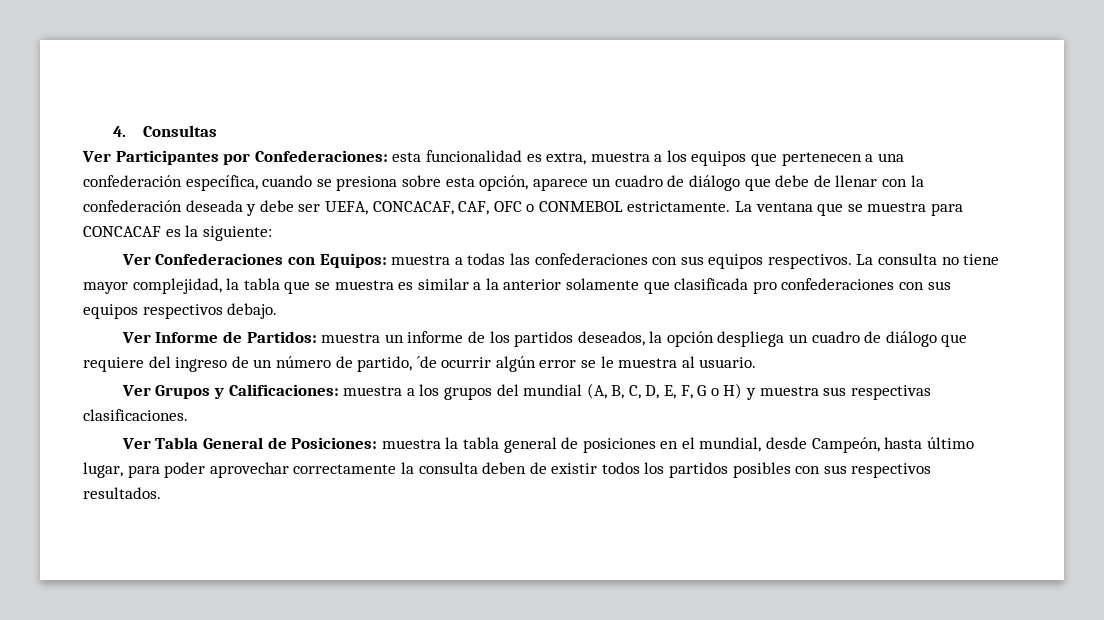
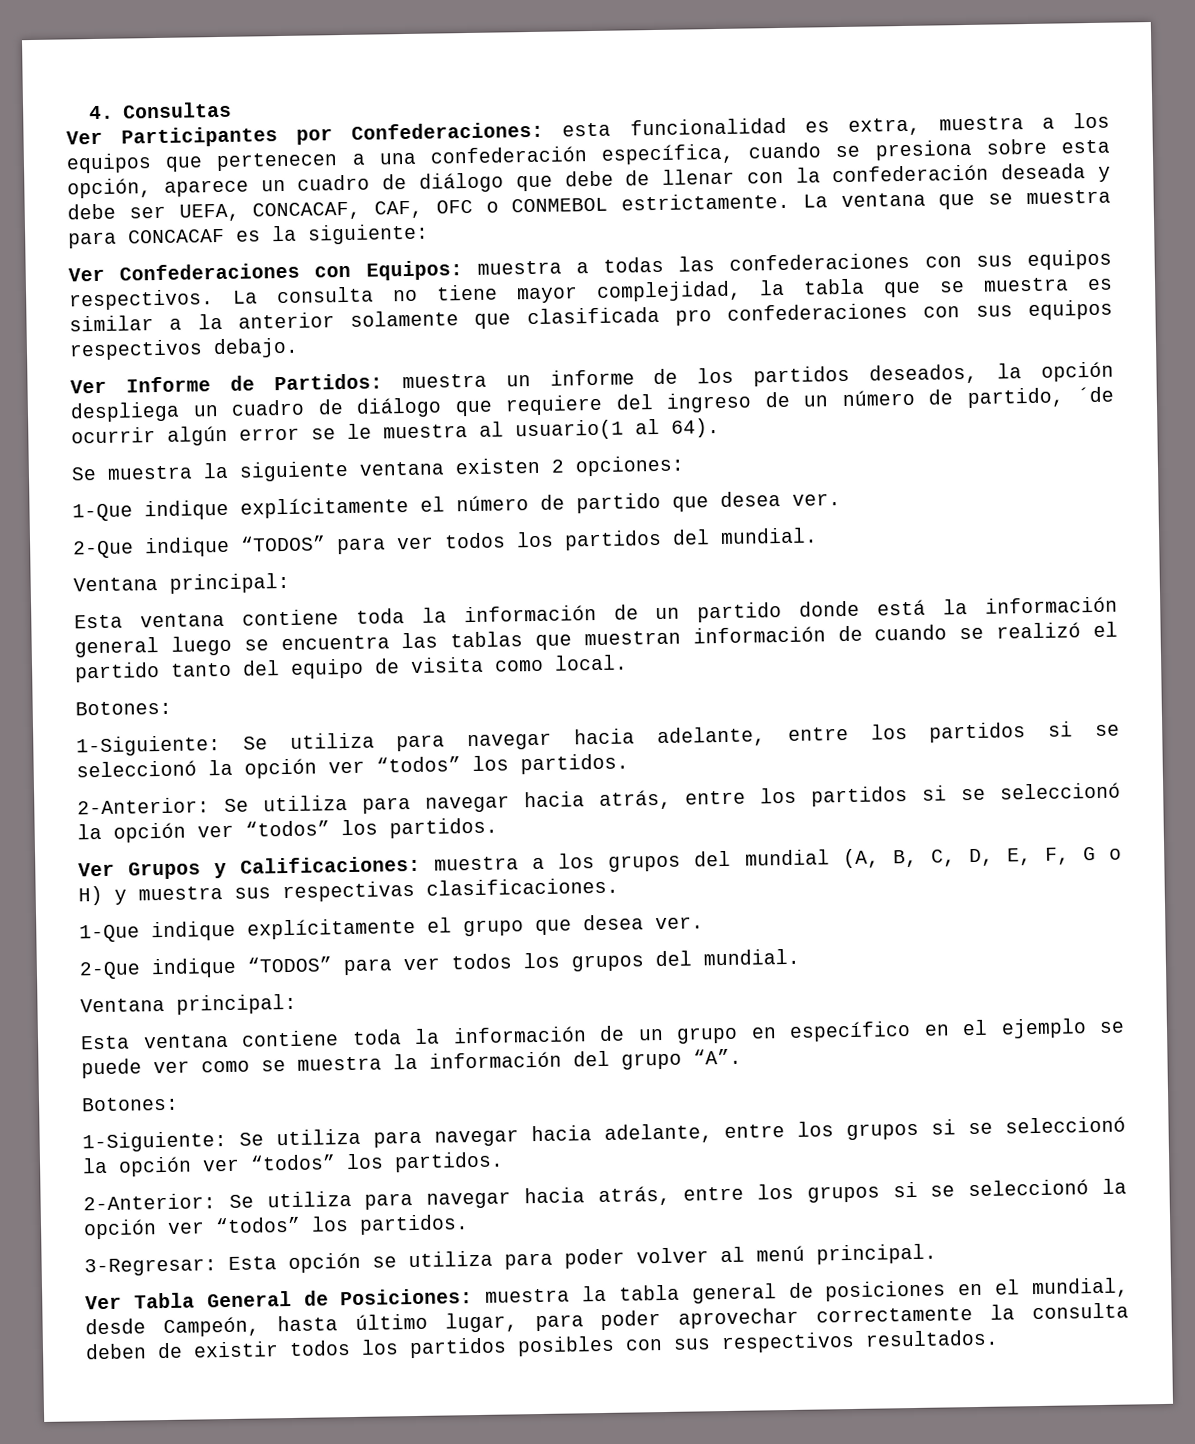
[699,357,757,368] usuario. -> [515,418,720,441] [71,455,685,482] [72,491,841,522] [73,527,818,559] [73,572,290,594] [74,596,1118,629] [74,621,1118,658] [74,654,628,683] [75,700,172,716] [76,721,1121,757] [76,753,629,779] [77,782,1121,815] [77,817,498,843] usuario(1 al 64). // Se muestra la siguiente ventana existen 2 opciones: // 1-Que indique explícitamente el número de partido que desea ver. // 2-Que indique “TODOS” para ver todos los partidos del mundial. // Ventana principal: // Esta ventana contiene toda la información de un partido donde está la información general luego se encuentra las tablas que muestran información de cuando se realizó el partido tanto del equipo de visita como local. // Botones: // 1-Siguiente: Se utiliza para navegar hacia adelante, entre los partidos si se seleccionó la opción ver “todos” los partidos. // 2-Anterior: Se utiliza para navegar hacia atrás, entre los partidos si se seleccionó la opción ver “todos” los partidos.
(188, 415) none -> [79,914,704,943] [79,948,800,980] [80,993,297,1015] [80,1018,1125,1050] [81,1048,742,1079] [81,1096,179,1112] [82,1116,1126,1153] [82,1151,504,1177] [83,1178,1127,1211] [83,1214,469,1240] [84,1243,937,1277] // 1-Que indique explícitamente el grupo que desea ver. // 2-Que indique “TODOS” para ver todos los grupos del mundial. // Ventana principal: // Esta ventana contiene toda la información de un grupo en específico en el ejemplo se puede ver como se muestra la información del grupo “A”. // Botones: // 1-Siguiente: Se utiliza para navegar hacia adelante, entre los grupos si se seleccionó la opción ver “todos” los partidos. // 2-Anterior: Se utiliza para navegar hacia atrás, entre los grupos si se seleccionó la opción ver “todos” los partidos. // 3-Regresar: Esta opción se utiliza para poder volver al menú principal.

